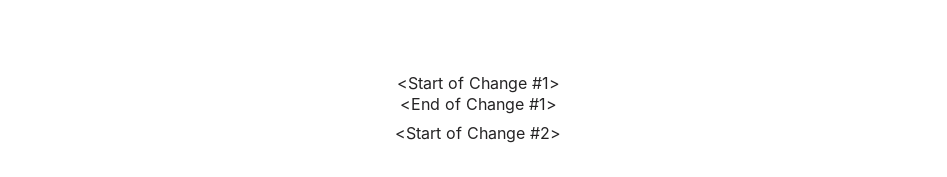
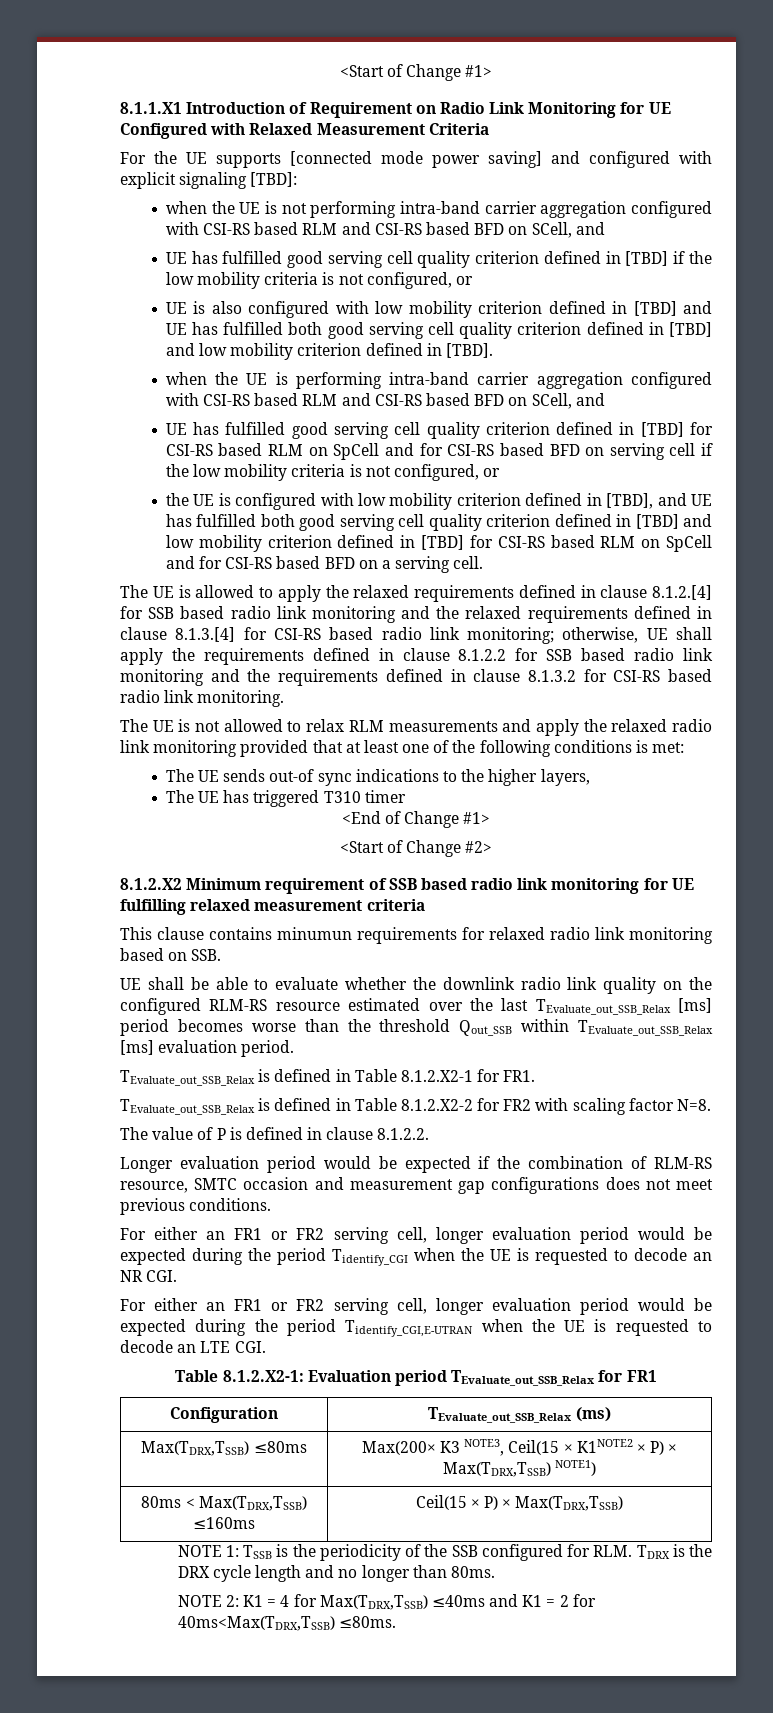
(560, 83) none -> [120,102,671,118] [120,123,489,139] [120,151,712,168] [120,172,298,189] [165,201,712,218] [165,222,605,238] [165,251,712,268] [165,272,473,289] [165,301,712,318] [165,322,712,339] [165,343,493,360] [165,372,712,389] [165,393,605,409] [165,422,714,439] [165,443,713,460] [165,464,501,481] [165,493,713,510] [165,514,712,531] [165,535,712,552] [165,556,484,573] [120,585,712,602] [120,606,712,623] [120,627,712,644] [120,648,713,665] [120,669,712,686] [120,690,285,707] [120,719,713,736] [120,740,685,757] [165,769,590,786] [165,790,406,807] // 8.1.1.X1 Introduction of Requirement on Radio Link Monitoring for UE Configured with Relaxed Measurement Criteria // For the UE supports [connected mode power saving] and configured with explicit signaling [TBD]: // when the UE is not performing intra-band carrier aggregation configured with CSI-RS based RLM and CSI-RS based BFD on SCell, and // UE has fulfilled good serving cell quality criterion defined in [TBD] if the low mobility criteria is not configured, or // UE is also configured with low mobility criterion defined in [TBD] and UE has fulfilled both good serving cell quality criterion defined in [TBD] and low mobility criterion defined in [TBD]. // when the UE is performing intra-band carrier aggregation configured with CSI-RS based RLM and CSI-RS based BFD on SCell, and // UE has fulfilled good serving cell quality criterion defined in [TBD] for CSI-RS based RLM on SpCell and for CSI-RS based BFD on serving cell if the low mobility criteria is not configured, or // the UE is configured with low mobility criterion defined in [TBD], and UE has fulfilled both good serving cell quality criterion defined in [TBD] and low mobility criterion defined in [TBD] for CSI-RS based RLM on SpCell and for CSI-RS based BFD on a serving cell. // The UE is allowed to apply the relaxed requirements defined in clause 8.1.2.[4] for SSB based radio link monitoring and the relaxed requirements defined in clause 8.1.3.[4] for CSI-RS based radio link monitoring; otherwise, UE shall apply the requirements defined in clause 8.1.2.2 for SSB based radio link monitoring and the requirements defined in clause 8.1.3.2 for CSI-RS based radio link monitoring. // The UE is not allowed to relax RLM measurements and apply the relaxed radio link monitoring provided that at least one of the following conditions is met: // The UE sends out-of sync indications to the higher layers, // The UE has triggered T310 timer
(561, 133) none -> [120,878,694,894] [120,899,425,915] [120,927,713,944] [120,948,222,961] [120,977,712,994] [120,998,712,1015] [120,1019,713,1036] [120,1040,295,1057] [120,1069,536,1086] [120,1098,712,1115] [120,1127,430,1140] [120,1156,712,1173] [120,1177,713,1194] [120,1198,272,1215] [120,1227,712,1244] [120,1248,712,1266] [120,1270,178,1282] [120,1298,712,1315] [120,1319,712,1337] [120,1340,266,1353] [175,1370,657,1386] [170,1407,278,1423] [428,1407,611,1423] [141,1441,307,1456] [361,1439,678,1456] [442,1460,597,1477] [141,1496,307,1511] [193,1517,255,1529] [415,1495,624,1511] [177,1544,712,1561] [177,1565,495,1582] [177,1594,596,1610] [177,1616,396,1631] // 8.1.2.X2 Minimum requirement of SSB based radio link monitoring for UE fulfilling relaxed measurement criteria // This clause contains minumun requirements for relaxed radio link monitoring based on SSB. // UE shall be able to evaluate whether the downlink radio link quality on the configured RLM-RS resource estimated over the last TEvaluate_out_SSB_Relax [ms] period becomes worse than the threshold Qout_SSB within TEvaluate_out_SSB_Relax [ms] evaluation period. // TEvaluate_out_SSB_Relax is defined in Table 8.1.2.X2-1 for FR1. // TEvaluate_out_SSB_Relax is defined in Table 8.1.2.X2-2 for FR2 with scaling factor N=8. // The value of P is defined in clause 8.1.2.2. // Longer evaluation period would be expected if the combination of RLM-RS resource, SMTC occasion and measurement gap configurations does not meet previous conditions. // For either an FR1 or FR2 serving cell, longer evaluation period would be expected during the period Tidentify_CGI when the UE is requested to decode an NR CGI. // For either an FR1 or FR2 serving cell, longer evaluation period would be expected during the period Tidentify_CGI,E-UTRAN when the UE is requested to decode an LTE CGI. // Table 8.1.2.X2-1: Evaluation period TEvaluate_out_SSB_Relax for FR1 // Configuration | TEvaluate_out_SSB_Relax (ms) // Max(TDRX,TSSB) ≤80ms | Max(200× K3 NOTE3, Ceil(15 × K1NOTE2 × P) × Max(TDRX,TSSB) NOTE1) // 80ms < Max(TDRX,TSSB) ≤160ms | Ceil(15 × P) × Max(TDRX,TSSB) // NOTE 1: TSSB is the periodicity of the SSB configured for RLM. TDRX is the DRX cycle length and no longer than 80ms. // NOTE 2: K1 = 4 for Max(TDRX,TSSB) ≤40ms and K1 = 2 for 40ms<Max(TDRX,TSSB) ≤80ms.

